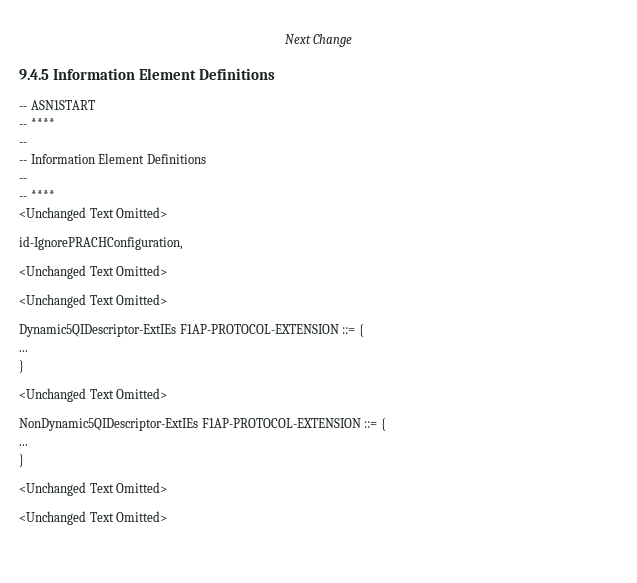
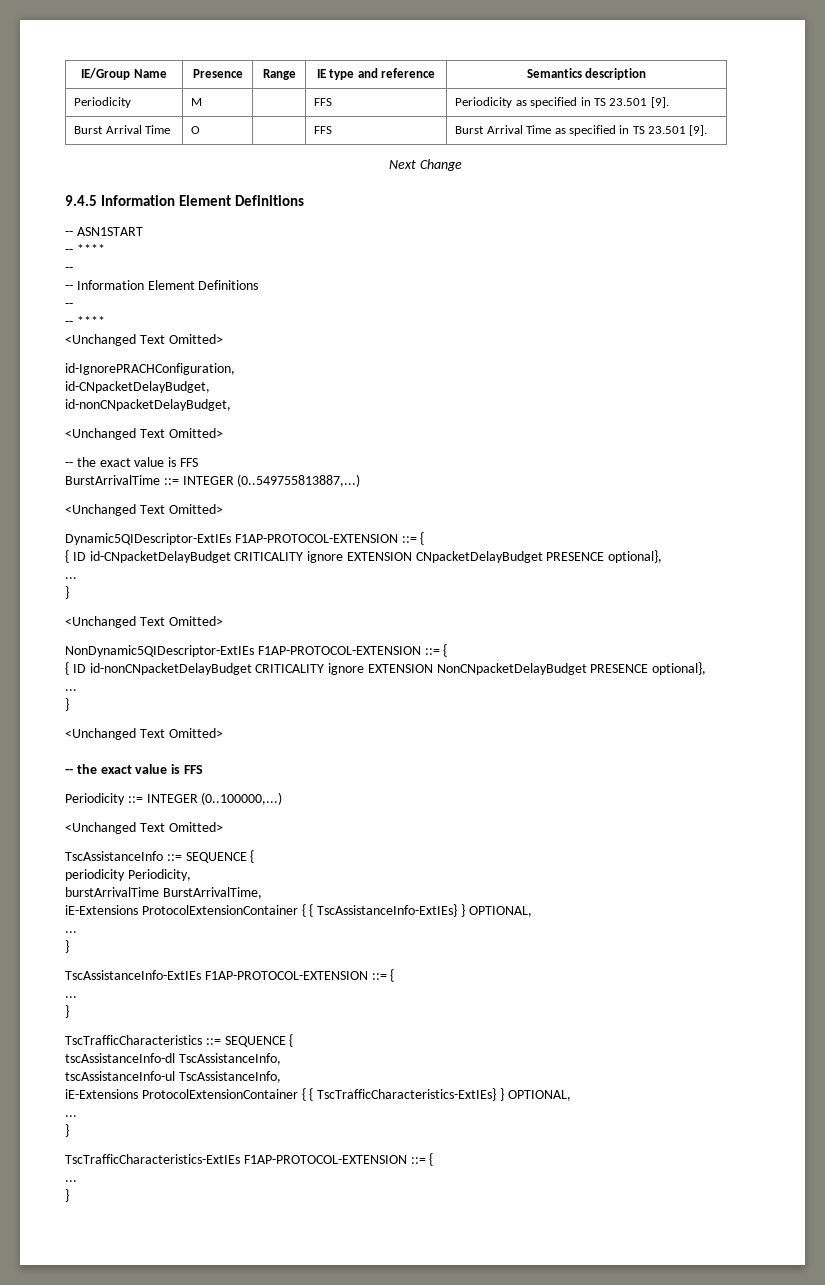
(284, 39) none -> [81,68,167,80] [192,69,243,78] [262,69,296,80] [316,68,436,80] [526,68,647,80] [74,97,132,108] [191,98,203,106] [314,98,333,106] [455,97,669,108] [74,125,171,134] [191,126,201,134] [314,126,333,134] [455,125,708,136] IE/Group Name | Presence | Range | IE type and reference | Semantics description // Periodicity | M | | FFS | Periodicity as specified in TS 23.501 [9]. // Burst Arrival Time | O | | FFS | Burst Arrival Time as specified in TS 23.501 [9]. //
[19,265,168,279] // <Unchanged Text Omitted> -> [65,381,210,393] [65,399,231,411] [65,428,223,440] [65,457,198,467] [65,474,361,487] // id-CNpacketDelayBudget, // id-nonCNpacketDelayBudget, // <Unchanged Text Omitted> // -- the exact value is FFS // BurstArrivalTime ::= INTEGER (0..549755813887,...)
(364, 330) none -> [65,550,663,563] // { ID id-CNpacketDelayBudget CRITICALITY ignore EXTENSION CNpacketDelayBudget PRESENCE optional},
[19,444,28,446] [19,454,24,467] [19,482,168,496] [19,511,168,525] // ... // } // <Unchanged Text Omitted> // <Unchanged Text Omitted> -> [65,662,707,675] [65,689,77,691] [65,698,69,711] [65,728,223,740] [65,764,203,774] [65,792,283,805] [65,822,223,834] [65,850,255,863] [65,869,191,881] [65,887,262,899] [65,904,532,917] [65,931,77,933] [65,940,69,953] [65,969,395,982] [65,996,77,998] [65,1005,69,1018] [65,1034,294,1047] [65,1053,281,1065] [65,1071,281,1083] [65,1088,571,1101] [65,1115,77,1117] [65,1124,69,1137] [65,1153,434,1166] [65,1180,77,1182] [65,1189,69,1202] // { ID id-nonCNpacketDelayBudget CRITICALITY ignore EXTENSION NonCNpacketDelayBudget PRESENCE optional}, // ... // } // <Unchanged Text Omitted> // -- the exact value is FFS // Periodicity ::= INTEGER (0..100000,...) // <Unchanged Text Omitted> // TscAssistanceInfo ::= SEQUENCE { // periodicity Periodicity, // burstArrivalTime BurstArrivalTime, // iE-Extensions ProtocolExtensionContainer { { TscAssistanceInfo-ExtIEs} } OPTIONAL, // ... // } // TscAssistanceInfo-ExtIEs F1AP-PROTOCOL-EXTENSION ::= { // ... // } // TscTrafficCharacteristics ::= SEQUENCE { // tscAssistanceInfo-dl TscAssistanceInfo, // tscAssistanceInfo-ul TscAssistanceInfo, // iE-Extensions ProtocolExtensionContainer { { TscTrafficCharacteristics-ExtIEs} } OPTIONAL, // ... // } // TscTrafficCharacteristics-ExtIEs F1AP-PROTOCOL-EXTENSION ::= { // ... // }

